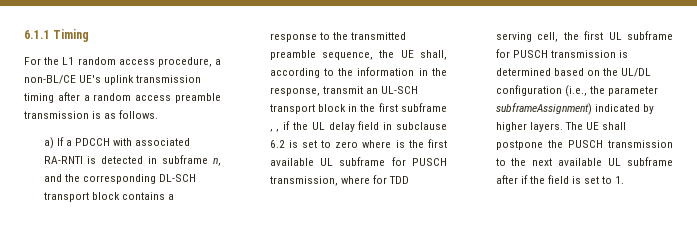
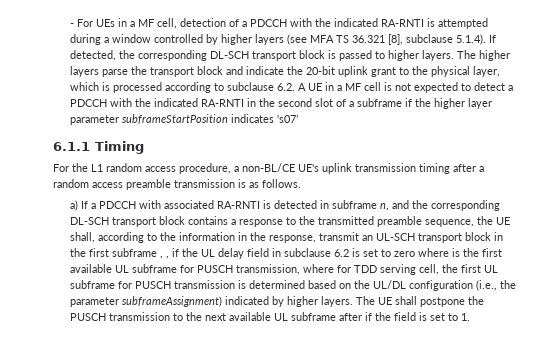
(24, 34) none -> [69,18,488,29] [69,34,496,45] [69,50,510,61] [69,66,500,77] [69,82,513,93] [69,98,492,109] [69,114,298,125] - For UEs in a MF cell, detection of a PDCCH with the indicated RA-RNTI is attempted during a window controlled by higher layers (see MFA TS 36.321 [8], subclause 5.1.4). If detected, the corresponding DL-SCH transport block is passed to higher layers. The higher layers parse the transport block and indicate the 20-bit uplink grant to the physical layer, which is processed according to subclause 6.2. A UE in a MF cell is not expected to detect a PDCCH with the indicated RA-RNTI in the second slot of a subframe if the higher layer parameter subframeStartPosition indicates ‘s07’ //

